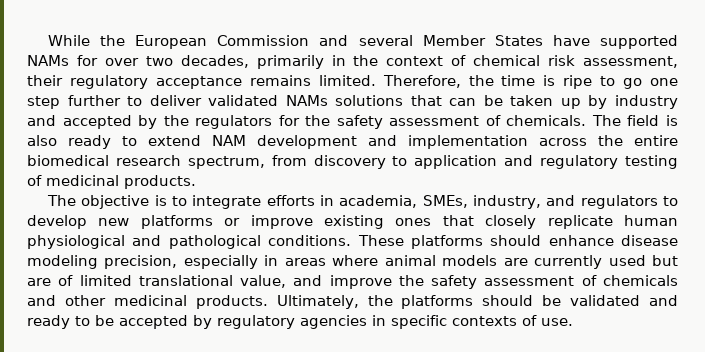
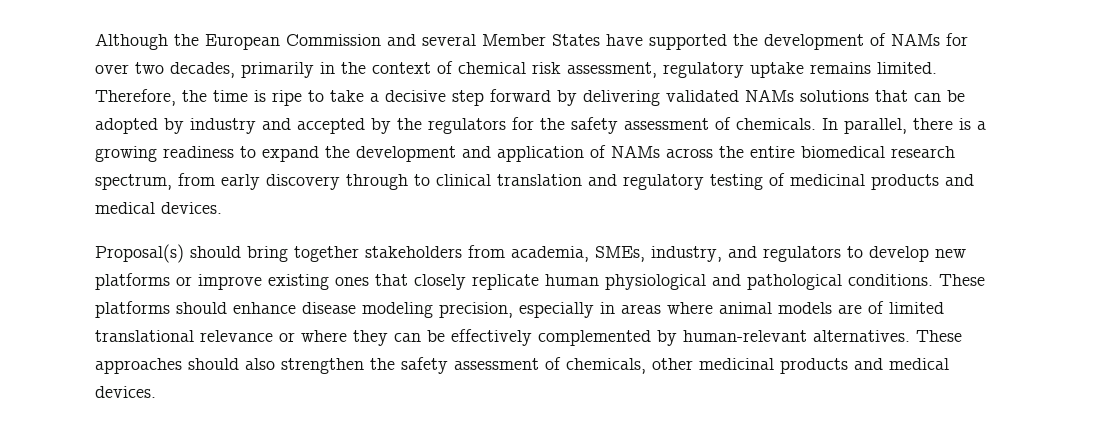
[47,35,90,46] While -> [95,33,168,50] Although
(679, 42) none -> [733,33,886,50] the development of
[27,75,242,89] their regulatory acceptance -> [663,62,804,78] regulatory uptake
[623,78,678,89] [27,95,202,109] go one step further to deliver -> [330,89,660,106] take a decisive step forward by delivering
[510,95,581,109] taken up -> [95,118,158,134] adopted
[591,115,679,126] [27,135,528,149] The field is also ready to extend NAM development and implementation -> [822,118,986,134] [95,145,660,162] In parallel, there is a growing readiness to expand the development and application of NAMs
[313,155,498,169] discovery to application -> [221,174,582,190] early discovery through to clinical translation
[124,175,196,189] [46,195,334,209] products. // The objective is to integrate efforts in -> [871,174,974,190] [95,202,222,214] [95,244,505,263] products and medical devices. // Proposal(s) should bring together stakeholders from
[534,255,678,269] [27,275,678,289] [27,295,678,309] [27,315,573,329] currently used but are of limited translational value, and improve the safety assessment of chemicals and other medicinal products. Ultimately, the platforms should be validated and ready to be accepted by regulatory agencies in specific contexts of use. -> [868,301,944,314] [95,329,962,346] [95,357,949,374] [95,386,156,398] of limited translational relevance or where they can be effectively complemented by human-relevant alternatives. These approaches should also strengthen the safety assessment of chemicals, other medicinal products and medical devices.

